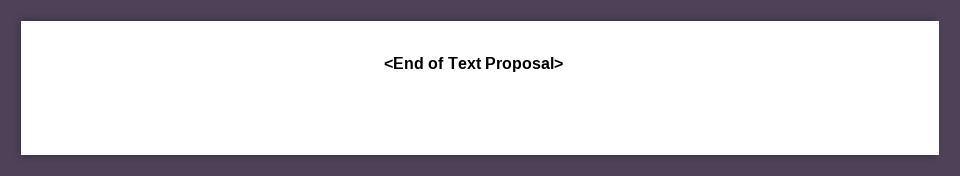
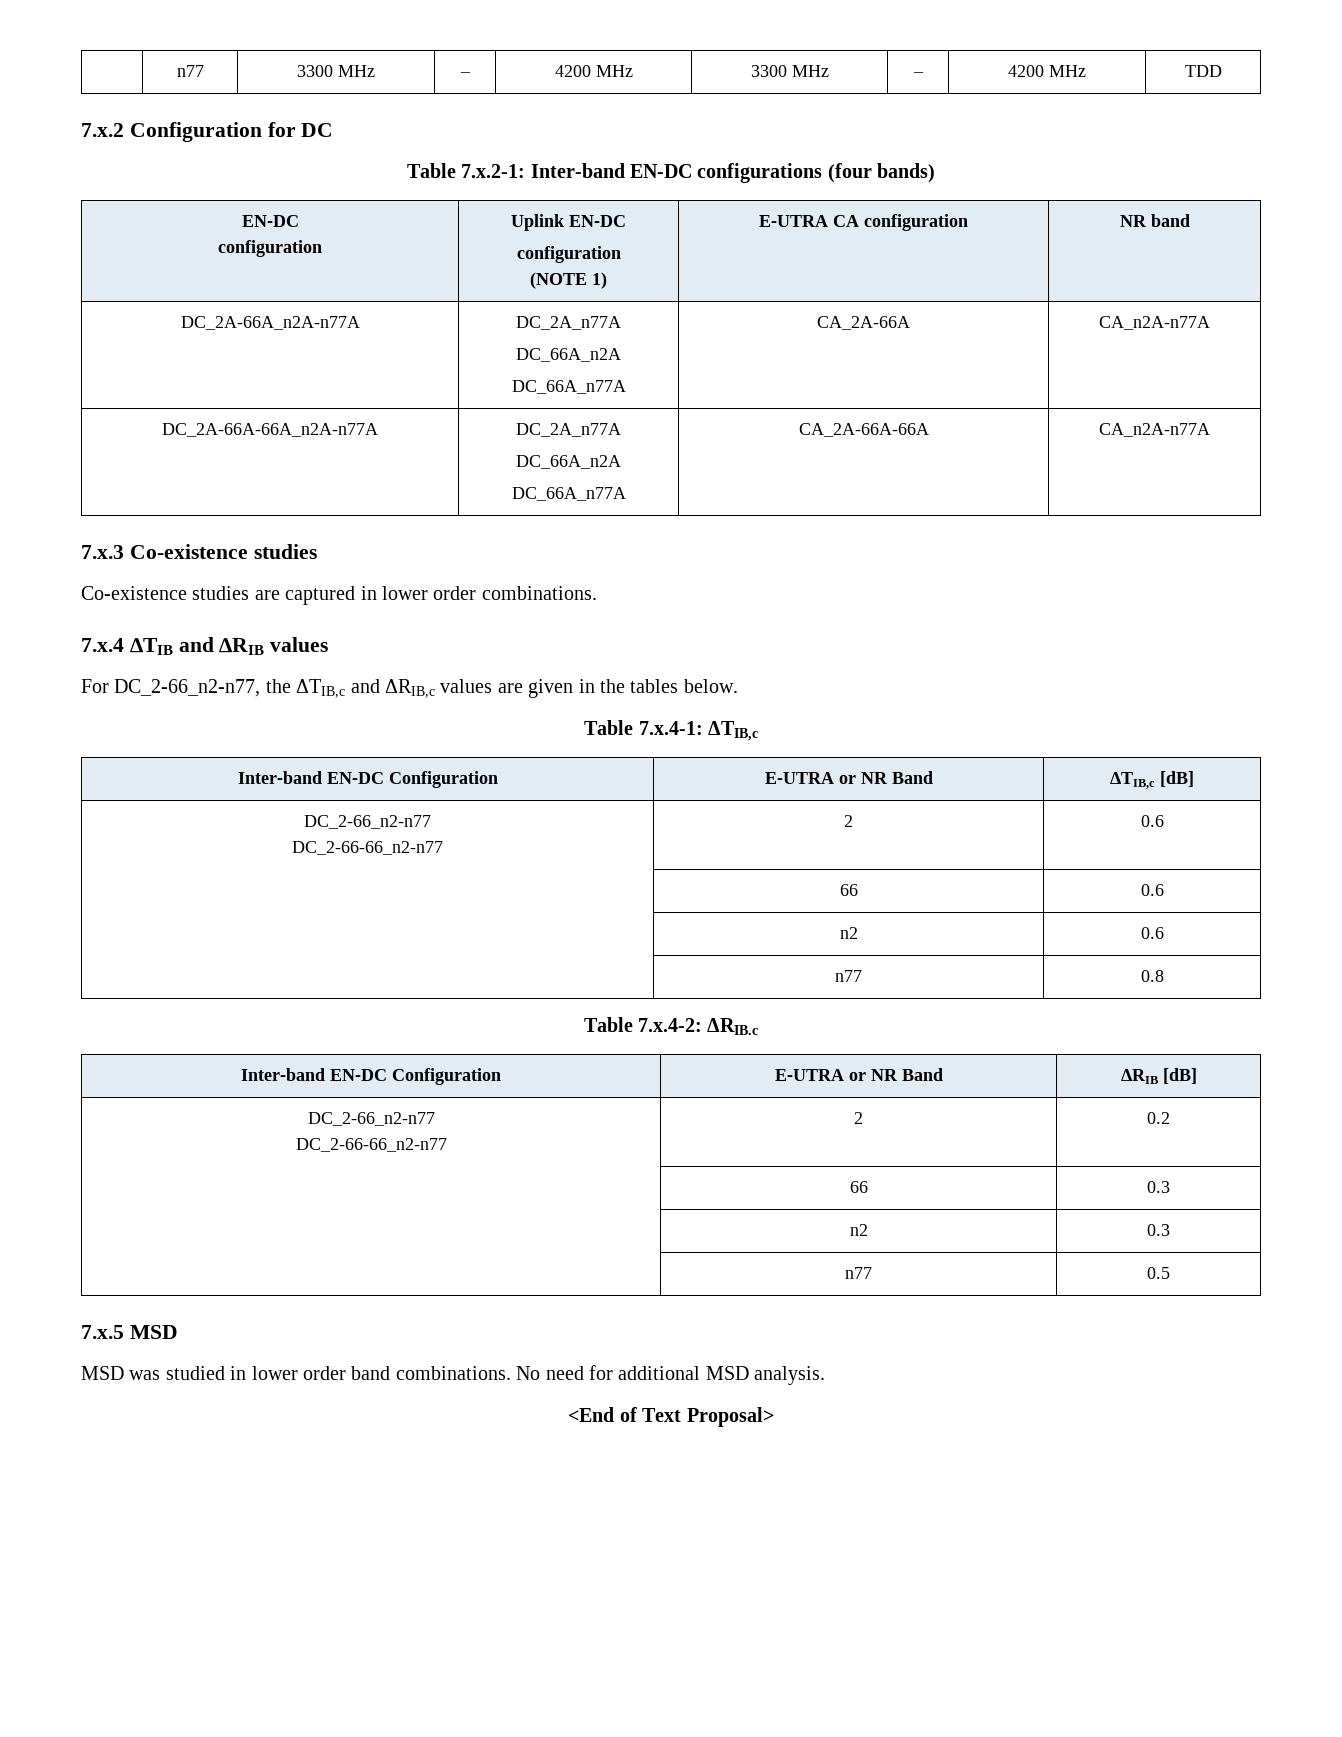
(384, 63) none -> [176,65,204,77] [297,65,375,77] [459,72,471,77] [554,65,633,77] [750,65,829,77] [912,72,924,77] [1008,65,1086,77] [1184,65,1222,77] [81,122,334,142] [406,163,936,183] [241,215,299,227] [218,240,322,257] [511,214,626,231] [516,246,621,263] [530,272,607,289] [759,214,968,231] [1119,214,1190,227] [180,316,360,330] [516,316,621,330] [516,348,621,362] [511,380,626,394] [817,316,910,330] [1099,316,1210,330] [162,423,378,437] [516,423,621,437] [516,455,621,469] [511,487,626,501] [798,423,929,437] [1099,423,1210,437] [81,544,317,559] [81,586,597,605] [81,637,329,655] [81,679,738,698] [584,720,758,741] [237,771,498,788] [764,771,933,784] [1110,771,1194,789] [304,815,431,829] [292,841,443,855] [844,815,853,827] [1140,815,1164,827] [839,884,858,896] [1140,884,1164,896] [839,927,858,939] [1140,927,1164,939] [835,970,862,982] [1140,970,1164,982] [583,1017,759,1035] [241,1068,501,1085] [774,1068,943,1081] [1120,1068,1197,1084] [307,1112,435,1126] [295,1138,447,1152] [854,1112,863,1124] [1147,1112,1170,1124] [849,1181,868,1193] [1147,1181,1170,1193] [849,1224,868,1236] [1147,1224,1170,1236] [845,1267,872,1279] [1147,1267,1170,1279] [81,1325,178,1339] [81,1365,826,1385] | n77 | 3300 MHz | – | 4200 MHz | 3300 MHz | – | 4200 MHz | TDD // 7.x.2 Configuration for DC // Table 7.x.2-1: Inter-band EN-DC configurations (four bands) // EN-DC // configuration | Uplink EN-DC // configuration // (NOTE 1) | E-UTRA CA configuration | NR band // DC_2A-66A_n2A-n77A | DC_2A_n77A // DC_66A_n2A // DC_66A_n77A | CA_2A-66A | CA_n2A-n77A // DC_2A-66A-66A_n2A-n77A | DC_2A_n77A // DC_66A_n2A // DC_66A_n77A | CA_2A-66A-66A | CA_n2A-n77A // 7.x.3 Co-existence studies // Co-existence studies are captured in lower order combinations. // 7.x.4 ∆TIB and ∆RIB values // For DC_2-66_n2-n77, the ΔTIB,c and ΔRIB,c values are given in the tables below. // Table 7.x.4-1: ΔTIB,c // Inter-band EN-DC Configuration | E-UTRA or NR Band | ΔTIB,c [dB] // DC_2-66_n2-n77 // DC_2-66-66_n2-n77 | 2 | 0.6 // | 66 | 0.6 // | n2 | 0.6 // | n77 | 0.8 // Table 7.x.4-2: ΔRIB.c // Inter-band EN-DC Configuration | E-UTRA or NR Band | ΔRIB [dB] // DC_2-66_n2-n77 // DC_2-66-66_n2-n77 | 2 | 0.2 // | 66 | 0.3 // | n2 | 0.3 // | n77 | 0.5 // 7.x.5 MSD // MSD was studied in lower order band combinations. No need for additional MSD analysis. //

